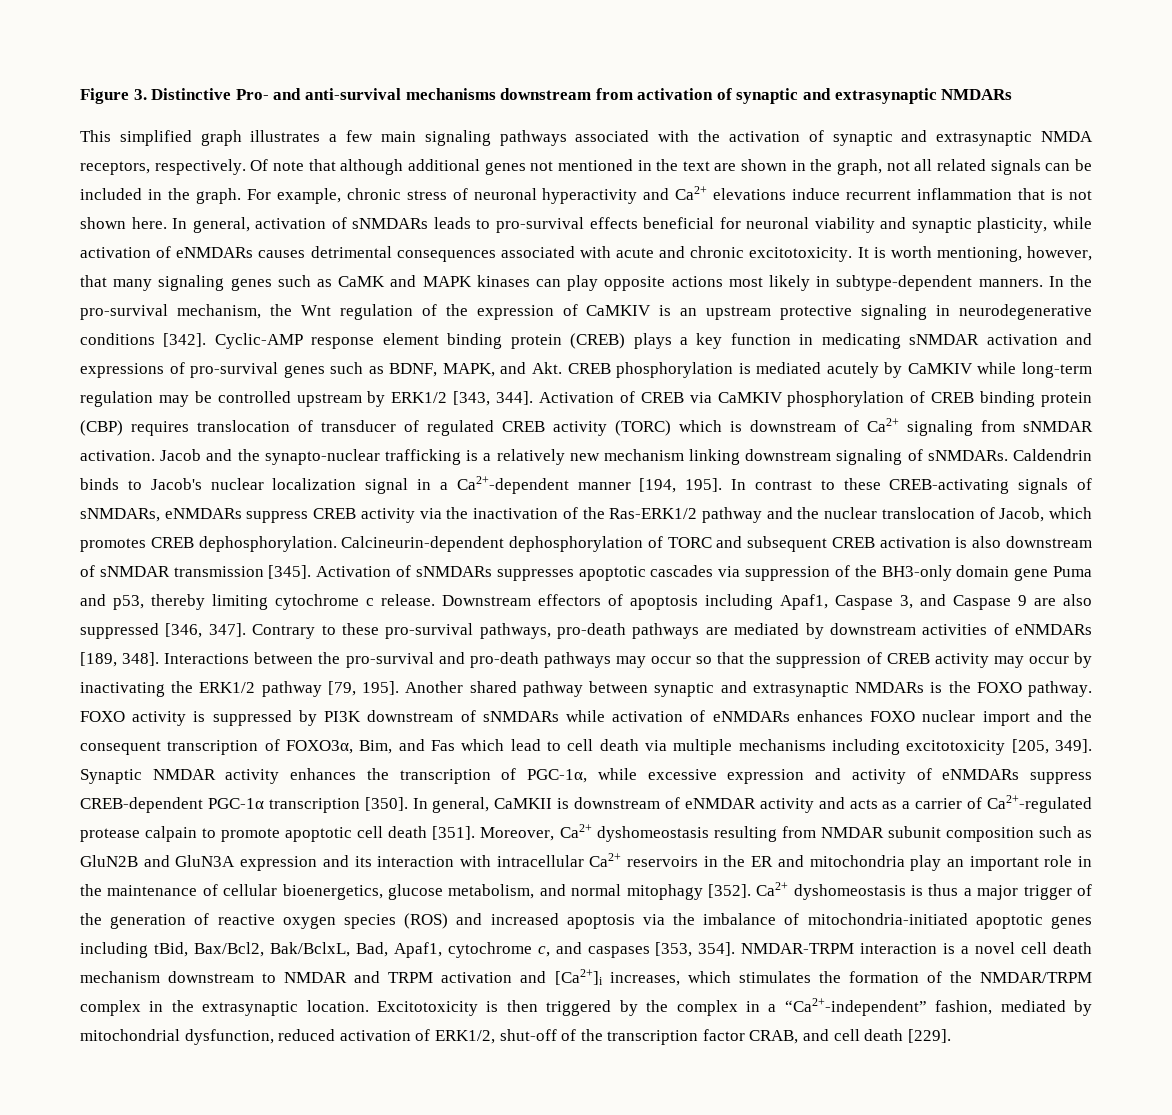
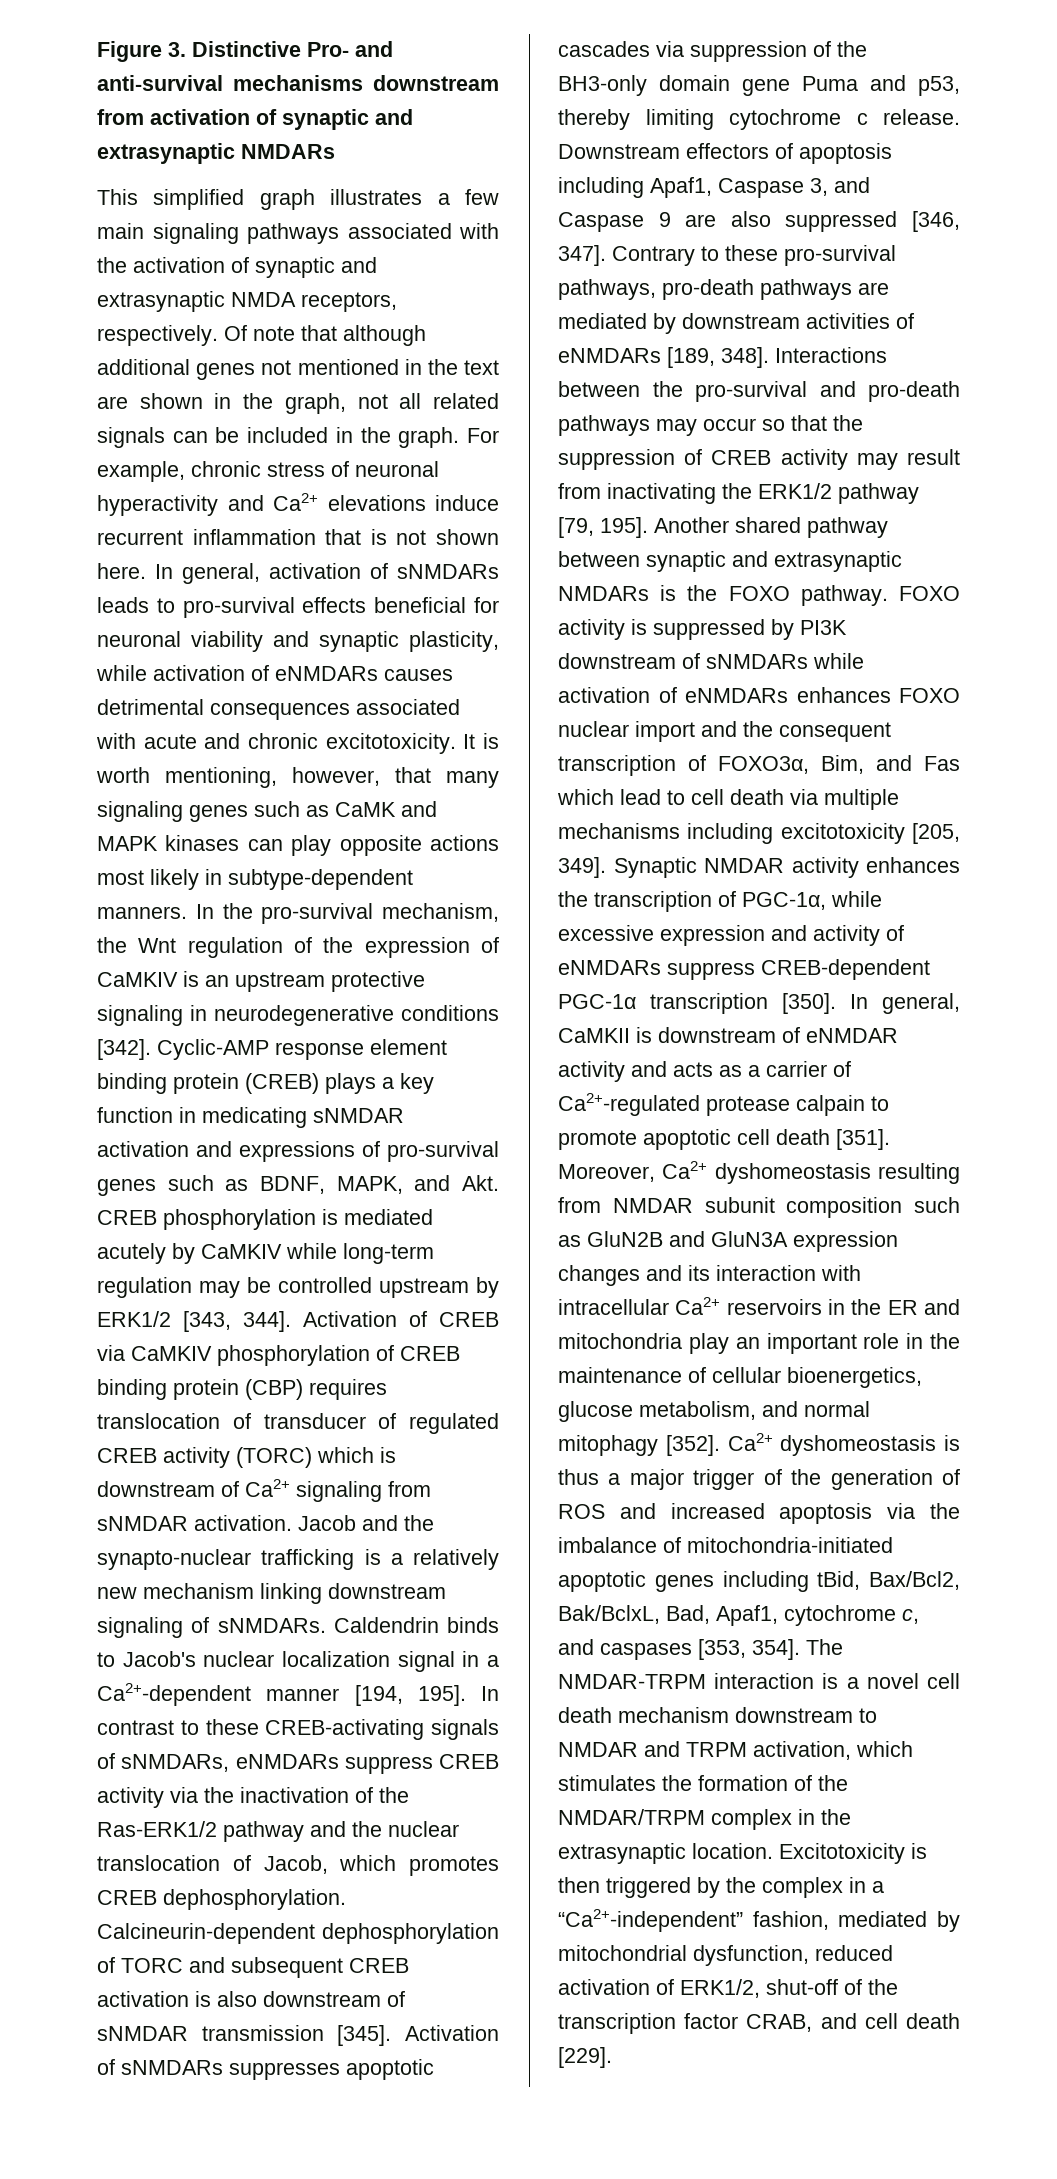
[1028,652,1093,668] occur by -> [907,449,960,465] [558,483,601,499] result from
(318, 863) none -> [558,1265,640,1286] changes
[217,913,449,929] reactive oxygen species (ROS) -> [558,1504,605,1519] ROS
(736, 949) none -> [806,1639,843,1655] The
[441,969,680,986] activation and [Ca2+]i increases, -> [753,1741,851,1760] activation,

